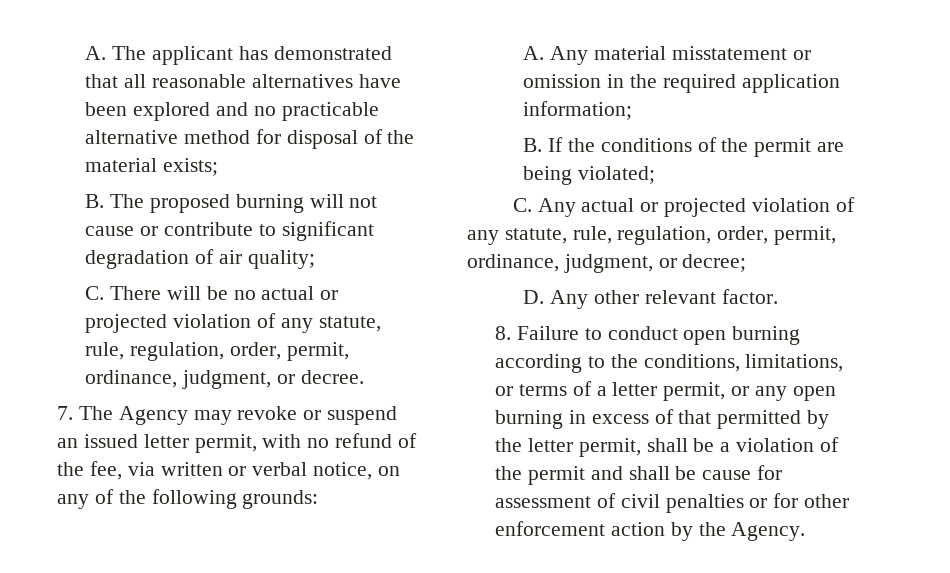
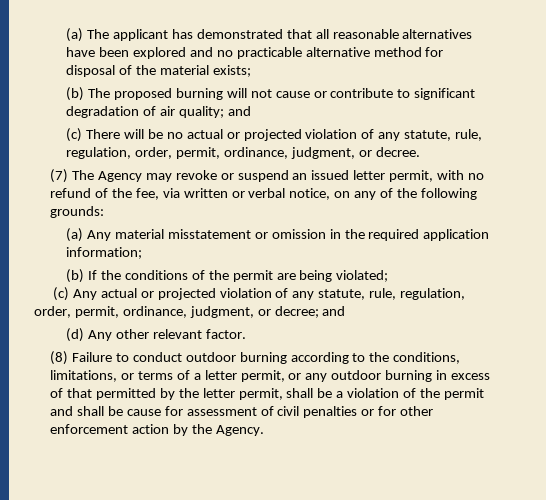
[85,46,107,60] A. -> [66,28,84,42] (a)
[85,194,105,208] B. -> [66,87,85,101] (b)
[85,286,105,300] // C. -> [227,106,251,116] [66,128,83,142] and // (c)
[57,406,74,420] 7. -> [50,169,69,183] (7)
[523,46,545,60] A. -> [66,228,84,242] (a)
[523,138,543,152] B. -> [66,269,85,283] (b)
[512,198,532,212] C. -> [52,287,69,301] (c)
[523,290,545,304] // D. -> [322,306,346,316] [66,328,85,342] and // (d)
[495,326,512,340] 8. -> [50,351,69,365] (8)
[683,330,727,345] open -> [185,352,236,362] outdoor
[792,386,836,401] open -> [331,370,382,380] outdoor

